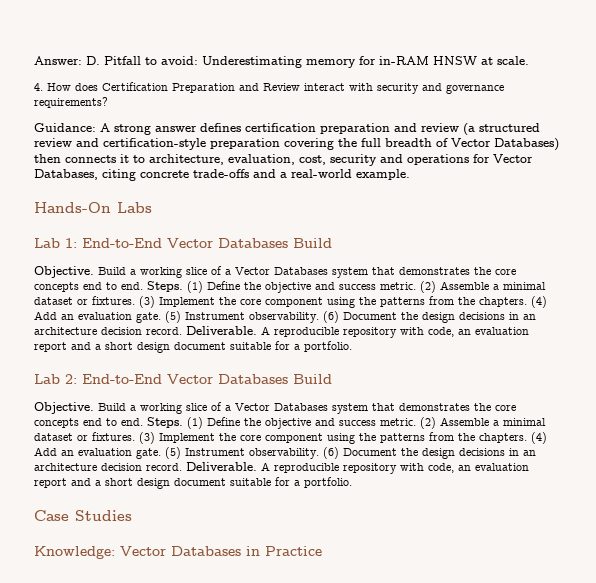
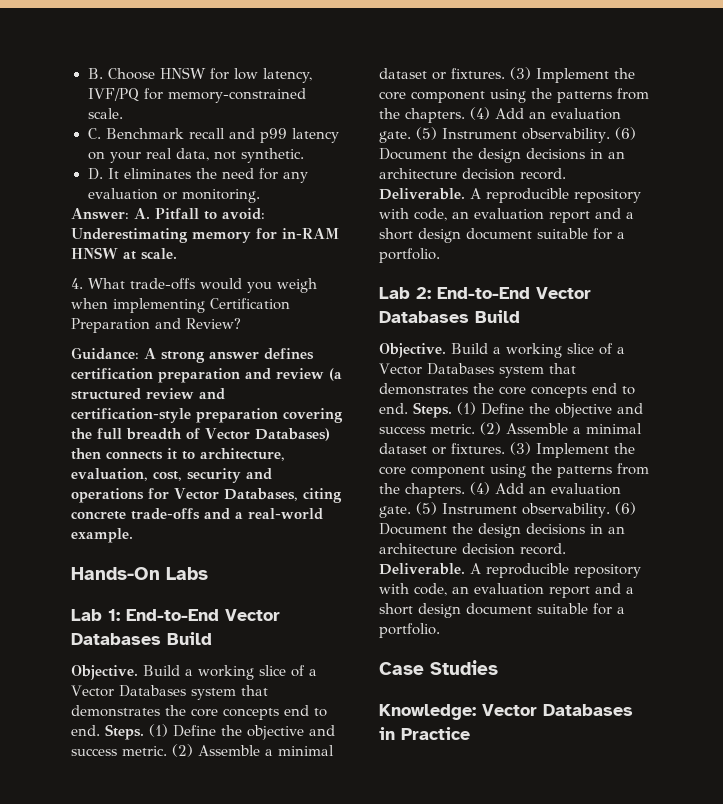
[34,56,100,65] Answer: D. -> [87,67,313,83] [87,88,306,103] [87,108,123,119] [87,128,339,143] [87,148,304,163] [87,168,308,183] [87,188,260,203] [71,208,150,220] B. Choose HNSW for low latency, IVF/PQ for memory-constrained scale. // C. Benchmark recall and p99 latency on your real data, not synthetic. // D. It eliminates the need for any evaluation or monitoring. // Answer: A.
[47,82,504,94] [34,97,108,108] How does Certification Preparation and Review interact with security and governance requirements? -> [88,278,317,293] [71,298,290,313] [71,318,241,333] What trade-offs would you weigh when implementing Certification Preparation and Review?

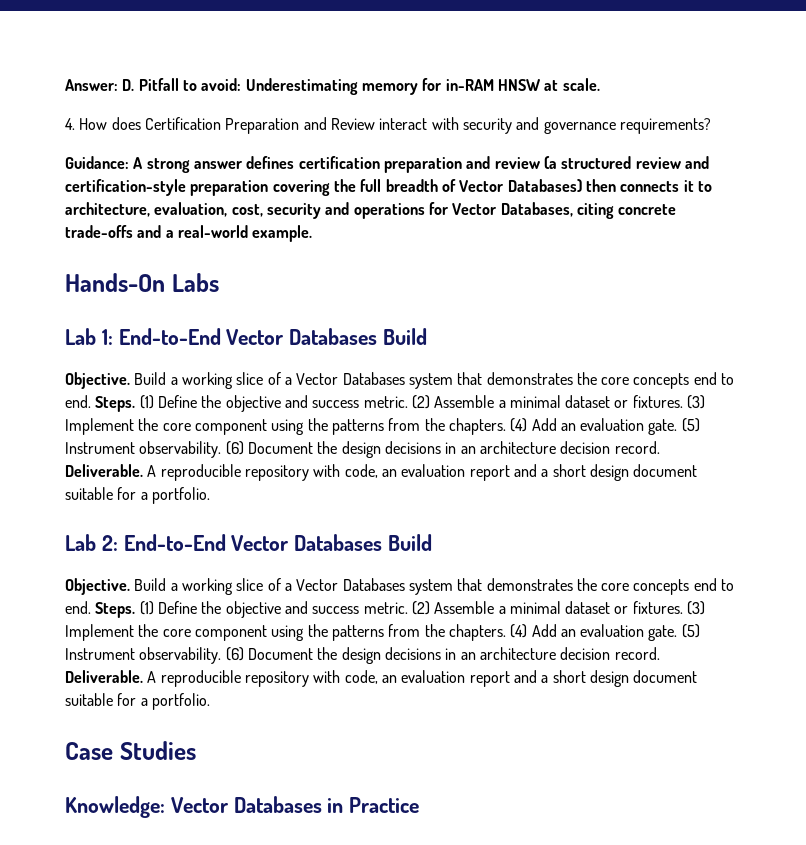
[87,67,313,83] [87,88,306,103] [87,108,123,119] [87,128,339,143] [87,148,304,163] [87,168,308,183] [87,188,260,203] [71,208,150,220] B. Choose HNSW for low latency, IVF/PQ for memory-constrained scale. // C. Benchmark recall and p99 latency on your real data, not synthetic. // D. It eliminates the need for any evaluation or monitoring. // Answer: A. -> [65,79,135,91] Answer: D.
[88,278,317,293] [71,298,290,313] [71,318,241,333] What trade-offs would you weigh when implementing Certification Preparation and Review? -> [79,117,711,134] How does Certification Preparation and Review interact with security and governance requirements?

